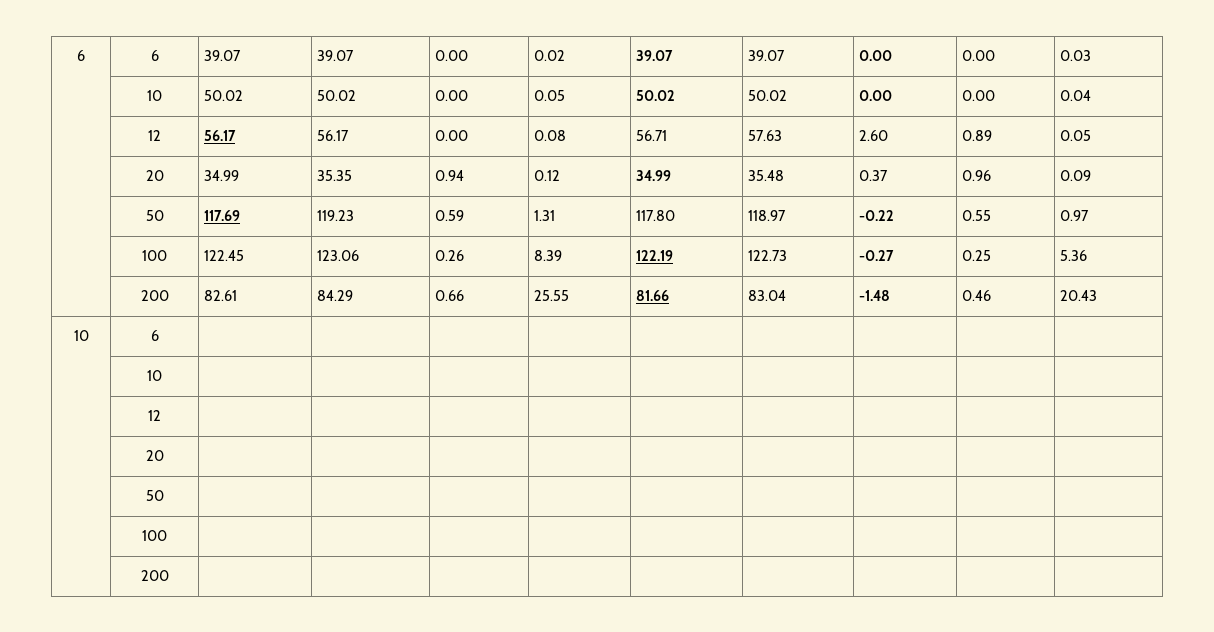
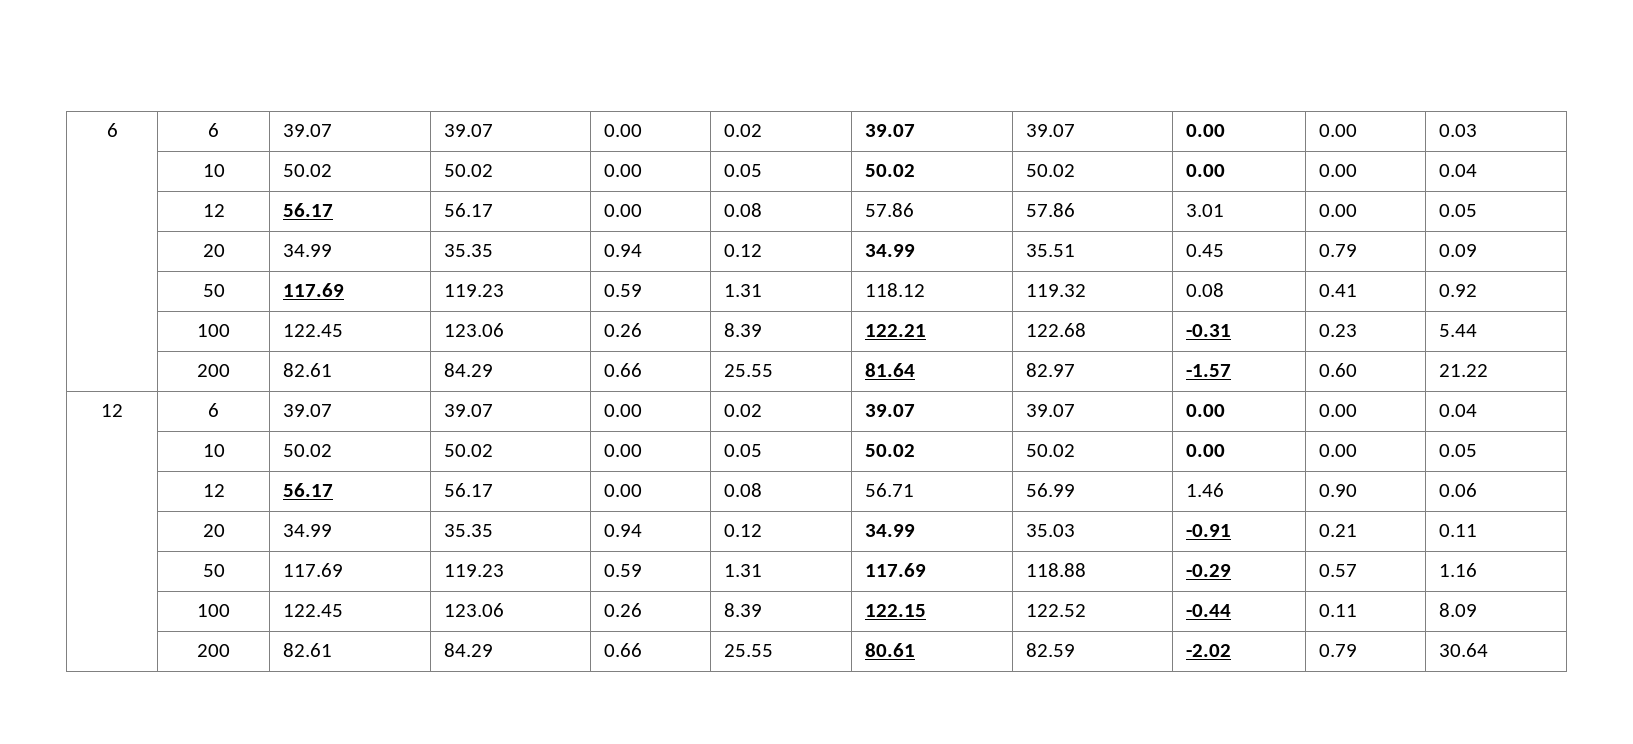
[635,130,667,141] [747,130,782,141] [858,130,888,141] [961,130,992,141] 56.71 | 57.63 | 2.60 | 0.89 -> [865,203,915,217] [1026,203,1076,217] [1186,204,1225,217] [1319,204,1358,217] 57.86 | 57.86 | 3.01 | 0.00
[747,170,784,181] [858,170,888,181] [961,170,991,181] 35.48 | 0.37 | 0.96 -> [1026,244,1076,257] [1186,244,1225,257] [1319,244,1358,257] 35.51 | 0.45 | 0.79
[635,210,675,221] [747,210,786,221] [858,210,894,221] [961,210,991,221] [1059,210,1089,221] [142,250,167,261] [203,250,244,261] [316,250,359,261] [434,250,464,261] [533,250,562,261] [635,250,673,261] [747,250,787,261] [858,250,894,261] [961,250,991,261] [1059,250,1087,261] [140,290,169,301] [203,290,237,301] [316,290,353,301] [434,290,464,301] [533,290,569,301] [635,290,669,301] [747,290,786,301] [858,290,890,301] [961,290,991,301] [1059,290,1097,301] [73,330,89,341] [150,330,159,341] [147,370,162,381] [148,410,161,421] [145,450,164,461] [145,490,164,501] [142,530,167,541] [140,570,169,581] 117.80 | 118.97 | -0.22 | 0.55 | 0.97 // | 100 | 122.45 | 123.06 | 0.26 | 8.39 | 122.19 | 122.73 | -0.27 | 0.25 | 5.36 // | 200 | 82.61 | 84.29 | 0.66 | 25.55 | 81.66 | 83.04 | -1.48 | 0.46 | 20.43 // 10 | 6 | | | | | | | | | // | 10 | | | | | | | | | // | 12 | | | | | | | | | // | 20 | | | | | | | | | // | 50 | | | | | | | | | // | 100 | | | | | | | | | // | 200 | | | | | | | | | -> [865,283,926,297] [1026,284,1087,297] [1186,283,1225,297] [1319,284,1358,297] [1439,284,1478,297] [197,324,230,337] [283,324,344,337] [444,323,505,337] [604,323,643,337] [724,323,763,337] [865,324,927,337] [1026,323,1087,337] [1186,324,1232,337] [1319,324,1358,337] [1439,324,1478,337] [197,364,230,377] [283,363,333,377] [444,363,494,377] [604,363,643,377] [724,364,774,377] [865,363,916,377] [1026,363,1076,377] [1186,364,1232,377] [1319,363,1358,377] [1439,364,1489,377] [101,404,123,417] [208,403,219,417] [283,404,333,417] [444,404,494,417] [604,404,643,417] [724,404,763,417] [865,404,916,417] [1026,404,1076,417] [1186,404,1226,417] [1319,404,1358,417] [1439,404,1478,417] [202,444,225,457] [283,444,333,457] [444,444,494,457] [604,444,643,457] [724,444,763,457] [865,444,916,457] [1026,444,1076,457] [1186,444,1226,457] [1319,444,1358,457] [1439,444,1478,457] [202,484,225,497] [283,483,334,497] [444,483,494,497] [604,484,643,497] [724,483,763,497] [865,483,915,497] [1026,483,1076,497] [1186,483,1225,497] [1319,484,1358,497] [1439,483,1478,497] [202,524,225,537] [283,524,333,537] [444,524,494,537] [604,524,643,537] [724,524,763,537] [865,524,916,537] [1026,524,1076,537] [1186,524,1232,537] [1319,524,1358,537] [1439,524,1478,537] [202,564,225,577] [283,563,344,577] [444,564,505,577] [604,564,643,577] [724,564,763,577] [865,563,927,577] [1026,563,1087,577] [1186,564,1232,577] [1319,564,1358,577] [1439,563,1478,577] [197,604,230,617] [283,604,344,617] [444,603,505,617] [604,603,643,617] [724,603,763,617] [865,604,927,617] [1026,604,1087,617] [1186,604,1232,617] [1319,604,1358,617] [1439,603,1478,617] [197,644,230,657] [283,643,333,657] [444,643,494,657] [604,643,643,657] [724,644,774,657] [865,643,916,657] [1026,643,1076,657] [1186,644,1232,657] [1319,644,1358,657] [1439,643,1489,657] 118.12 | 119.32 | 0.08 | 0.41 | 0.92 // | 100 | 122.45 | 123.06 | 0.26 | 8.39 | 122.21 | 122.68 | -0.31 | 0.23 | 5.44 // | 200 | 82.61 | 84.29 | 0.66 | 25.55 | 81.64 | 82.97 | -1.57 | 0.60 | 21.22 // 12 | 6 | 39.07 | 39.07 | 0.00 | 0.02 | 39.07 | 39.07 | 0.00 | 0.00 | 0.04 // | 10 | 50.02 | 50.02 | 0.00 | 0.05 | 50.02 | 50.02 | 0.00 | 0.00 | 0.05 // | 12 | 56.17 | 56.17 | 0.00 | 0.08 | 56.71 | 56.99 | 1.46 | 0.90 | 0.06 // | 20 | 34.99 | 35.35 | 0.94 | 0.12 | 34.99 | 35.03 | -0.91 | 0.21 | 0.11 // | 50 | 117.69 | 119.23 | 0.59 | 1.31 | 117.69 | 118.88 | -0.29 | 0.57 | 1.16 // | 100 | 122.45 | 123.06 | 0.26 | 8.39 | 122.15 | 122.52 | -0.44 | 0.11 | 8.09 // | 200 | 82.61 | 84.29 | 0.66 | 25.55 | 80.61 | 82.59 | -2.02 | 0.79 | 30.64

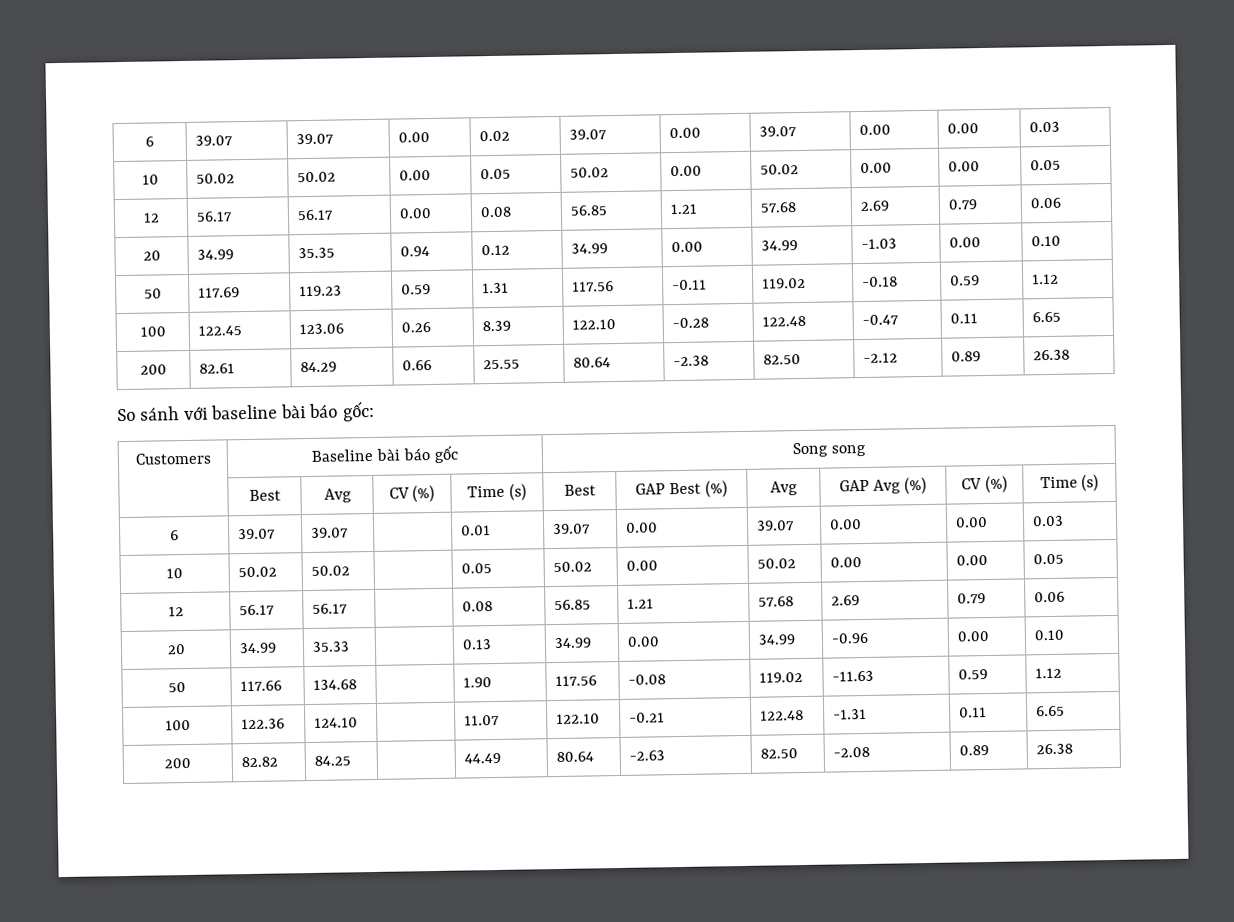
[106,123,118,137] [208,123,219,137] [283,124,333,137] [444,124,494,137] [604,124,643,137] [724,124,763,137] [865,124,916,137] [1026,124,1076,137] [1186,124,1226,137] [1319,124,1358,137] [1439,124,1478,137] [202,164,225,177] [283,164,333,177] [444,164,494,177] [604,164,643,177] [724,164,763,177] [865,164,916,177] [1026,164,1076,177] [1186,164,1226,177] [1319,164,1358,177] [1439,164,1478,177] [202,204,225,217] [283,203,334,217] [444,203,494,217] [604,204,643,217] [724,203,763,217] [865,203,915,217] [1026,203,1076,217] [1186,204,1225,217] [1319,204,1358,217] [1439,204,1478,217] [202,244,225,257] [283,244,333,257] [444,244,494,257] [604,244,643,257] [724,244,763,257] [865,244,916,257] [1026,244,1076,257] [1186,244,1225,257] [1319,244,1358,257] [1439,244,1478,257] [202,284,225,297] [283,283,345,297] [444,284,505,297] [604,284,643,297] [724,284,763,297] [865,283,926,297] [1026,284,1087,297] [1186,283,1225,297] [1319,284,1358,297] [1439,284,1478,297] [197,324,230,337] [283,324,344,337] [444,323,505,337] [604,323,643,337] [724,323,763,337] [865,324,927,337] [1026,323,1087,337] [1186,324,1232,337] [1319,324,1358,337] [1439,324,1478,337] [197,364,230,377] [283,363,333,377] [444,363,494,377] [604,363,643,377] [724,364,774,377] [865,363,916,377] [1026,363,1076,377] [1186,364,1232,377] [1319,363,1358,377] [1439,364,1489,377] [101,404,123,417] [208,403,219,417] [283,404,333,417] [444,404,494,417] [604,404,643,417] [724,404,763,417] [865,404,916,417] [1026,404,1076,417] [1186,404,1226,417] [1319,404,1358,417] [1439,404,1478,417] [202,444,225,457] [283,444,333,457] [444,444,494,457] [604,444,643,457] [724,444,763,457] [865,444,916,457] [1026,444,1076,457] [1186,444,1226,457] [1319,444,1358,457] [1439,444,1478,457] [202,484,225,497] [283,483,334,497] [444,483,494,497] [604,484,643,497] [724,483,763,497] [865,483,915,497] [1026,483,1076,497] [1186,483,1225,497] [1319,484,1358,497] [1439,483,1478,497] [202,524,225,537] [283,524,333,537] [444,524,494,537] [604,524,643,537] [724,524,763,537] [865,524,916,537] [1026,524,1076,537] [1186,524,1232,537] [1319,524,1358,537] [1439,524,1478,537] [202,564,225,577] [283,563,344,577] [444,564,505,577] [604,564,643,577] [724,564,763,577] [865,563,927,577] [1026,563,1087,577] [1186,564,1232,577] [1319,564,1358,577] [1439,563,1478,577] [197,604,230,617] [283,604,344,617] [444,603,505,617] [604,603,643,617] [724,603,763,617] [865,604,927,617] [1026,604,1087,617] [1186,604,1232,617] [1319,604,1358,617] [1439,603,1478,617] [197,644,230,657] [283,643,333,657] [444,643,494,657] [604,643,643,657] [724,644,774,657] [865,643,916,657] [1026,643,1076,657] [1186,644,1232,657] [1319,644,1358,657] [1439,643,1489,657] 6 | 6 | 39.07 | 39.07 | 0.00 | 0.02 | 39.07 | 39.07 | 0.00 | 0.00 | 0.03 // | 10 | 50.02 | 50.02 | 0.00 | 0.05 | 50.02 | 50.02 | 0.00 | 0.00 | 0.04 // | 12 | 56.17 | 56.17 | 0.00 | 0.08 | 57.86 | 57.86 | 3.01 | 0.00 | 0.05 // | 20 | 34.99 | 35.35 | 0.94 | 0.12 | 34.99 | 35.51 | 0.45 | 0.79 | 0.09 // | 50 | 117.69 | 119.23 | 0.59 | 1.31 | 118.12 | 119.32 | 0.08 | 0.41 | 0.92 // | 100 | 122.45 | 123.06 | 0.26 | 8.39 | 122.21 | 122.68 | -0.31 | 0.23 | 5.44 // | 200 | 82.61 | 84.29 | 0.66 | 25.55 | 81.64 | 82.97 | -1.57 | 0.60 | 21.22 // 12 | 6 | 39.07 | 39.07 | 0.00 | 0.02 | 39.07 | 39.07 | 0.00 | 0.00 | 0.04 // | 10 | 50.02 | 50.02 | 0.00 | 0.05 | 50.02 | 50.02 | 0.00 | 0.00 | 0.05 // | 12 | 56.17 | 56.17 | 0.00 | 0.08 | 56.71 | 56.99 | 1.46 | 0.90 | 0.06 // | 20 | 34.99 | 35.35 | 0.94 | 0.12 | 34.99 | 35.03 | -0.91 | 0.21 | 0.11 // | 50 | 117.69 | 119.23 | 0.59 | 1.31 | 117.69 | 118.88 | -0.29 | 0.57 | 1.16 // | 100 | 122.45 | 123.06 | 0.26 | 8.39 | 122.15 | 122.52 | -0.44 | 0.11 | 8.09 // | 200 | 82.61 | 84.29 | 0.66 | 25.55 | 80.61 | 82.59 | -2.02 | 0.79 | 30.64 -> [145,136,154,147] [194,135,233,146] [295,133,334,145] [397,131,430,143] [478,130,510,142] [568,129,607,140] [668,127,701,139] [758,126,797,137] [858,124,891,136] [946,123,979,134] [1028,121,1060,133] [142,174,159,185] [195,173,235,184] [296,171,336,183] [398,169,431,181] [479,168,511,180] [569,167,609,178] [669,165,702,177] [759,164,799,175] [859,162,892,174] [947,161,980,172] [1029,159,1061,171] [142,212,160,223] [195,211,233,222] [296,209,334,221] [398,207,432,219] [479,206,512,218] [569,205,608,216] [669,203,697,215] [759,202,796,213] [859,200,889,212] [947,199,977,210] [1029,197,1061,209] [142,250,161,261] [196,249,234,260] [297,247,335,259] [399,246,430,257] [480,244,510,256] [570,243,608,254] [670,241,703,253] [760,240,798,251] [860,238,897,250] [948,237,981,248] [1030,235,1061,247] [143,288,162,299] [197,287,240,298] [298,285,342,297] [400,284,431,295] [481,282,509,294] [571,281,614,292] [671,279,707,291] [761,277,806,289] [861,276,898,288] [949,275,980,286] [1031,273,1059,285] [139,326,166,337] [197,325,242,336] [298,323,344,335] [400,322,431,333] [481,320,511,332] [571,319,616,330] [671,317,709,329] [761,315,806,327] [861,314,899,326] [949,313,978,324] [1031,311,1061,323] [140,364,167,375] [198,363,235,374] [299,361,337,373] [401,360,432,371] [482,359,520,370] [572,357,611,368] [672,355,709,367] [762,354,801,365] [862,352,898,364] [950,351,981,362] [1032,349,1070,361] [117,400,375,422] [134,452,211,465] [311,445,459,463] [792,442,866,458] [248,489,281,501] [323,488,352,503] [388,484,436,503] [467,483,527,501] [563,484,596,496] [635,480,728,498] [770,481,798,496] [839,476,927,495] [961,475,1008,494] [1039,474,1100,492] [170,530,179,541] [237,528,276,540] [310,527,349,538] [460,525,491,536] [552,523,591,535] [625,522,658,533] [755,520,795,531] [828,519,862,530] [954,517,988,528] [1031,515,1064,527] [166,568,183,579] [237,566,277,578] [310,565,350,576] [460,563,492,574] [552,561,592,573] [625,560,658,571] [756,558,796,569] [829,557,862,568] [955,554,988,566] [1032,553,1064,565] [167,606,184,617] [238,604,275,616] [311,603,348,614] [461,601,493,612] [553,599,591,611] [626,598,654,609] [757,596,794,607] [830,595,860,606] [956,593,986,604] [1033,591,1065,603] [166,644,186,655] [238,642,277,654] [311,641,350,652] [461,639,492,650] [553,637,592,649] [626,636,660,647] [757,634,795,645] [830,632,868,644] [956,630,989,642] [1033,629,1064,641] [167,682,186,693] [239,680,282,692] [312,679,357,690] [462,677,492,688] [554,675,597,687] [627,674,666,685] [758,672,803,683] [831,670,874,682] [957,669,988,680] [1034,667,1062,679] [164,719,191,731] [240,718,285,730] [313,717,358,728] [463,714,500,726] [555,713,600,725] [628,712,665,723] [759,710,804,721] [832,708,867,720] [958,707,987,718] [1035,705,1065,717] [164,757,191,769] [240,756,278,768] [313,755,351,766] [463,752,501,764] [555,751,594,763] [628,750,665,761] [759,748,798,759] [832,746,870,758] [958,745,989,756] [1035,743,1073,755] 6 | 39.07 | 39.07 | 0.00 | 0.02 | 39.07 | 0.00 | 39.07 | 0.00 | 0.00 | 0.03 // 10 | 50.02 | 50.02 | 0.00 | 0.05 | 50.02 | 0.00 | 50.02 | 0.00 | 0.00 | 0.05 // 12 | 56.17 | 56.17 | 0.00 | 0.08 | 56.85 | 1.21 | 57.68 | 2.69 | 0.79 | 0.06 // 20 | 34.99 | 35.35 | 0.94 | 0.12 | 34.99 | 0.00 | 34.99 | -1.03 | 0.00 | 0.10 // 50 | 117.69 | 119.23 | 0.59 | 1.31 | 117.56 | -0.11 | 119.02 | -0.18 | 0.59 | 1.12 // 100 | 122.45 | 123.06 | 0.26 | 8.39 | 122.10 | -0.28 | 122.48 | -0.47 | 0.11 | 6.65 // 200 | 82.61 | 84.29 | 0.66 | 25.55 | 80.64 | -2.38 | 82.50 | -2.12 | 0.89 | 26.38 // So sánh với baseline bài báo gốc: // Customers | Baseline bài báo gốc | Song song // | Best | Avg | CV (%) | Time (s) | Best | GAP Best (%) | Avg | GAP Avg (%) | CV (%) | Time (s) // 6 | 39.07 | 39.07 | | 0.01 | 39.07 | 0.00 | 39.07 | 0.00 | 0.00 | 0.03 // 10 | 50.02 | 50.02 | | 0.05 | 50.02 | 0.00 | 50.02 | 0.00 | 0.00 | 0.05 // 12 | 56.17 | 56.17 | | 0.08 | 56.85 | 1.21 | 57.68 | 2.69 | 0.79 | 0.06 // 20 | 34.99 | 35.33 | | 0.13 | 34.99 | 0.00 | 34.99 | -0.96 | 0.00 | 0.10 // 50 | 117.66 | 134.68 | | 1.90 | 117.56 | -0.08 | 119.02 | -11.63 | 0.59 | 1.12 // 100 | 122.36 | 124.10 | | 11.07 | 122.10 | -0.21 | 122.48 | -1.31 | 0.11 | 6.65 // 200 | 82.82 | 84.25 | | 44.49 | 80.64 | -2.63 | 82.50 | -2.08 | 0.89 | 26.38

